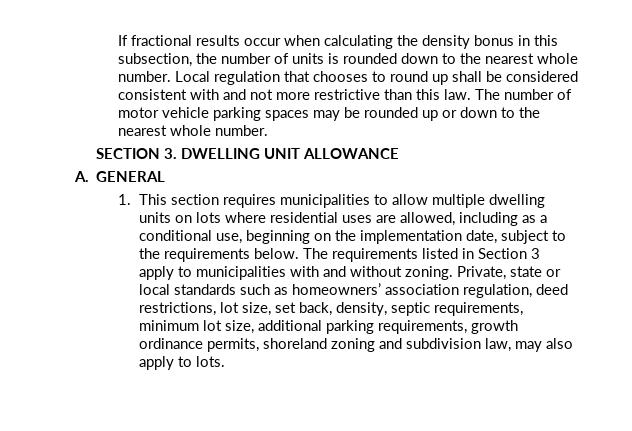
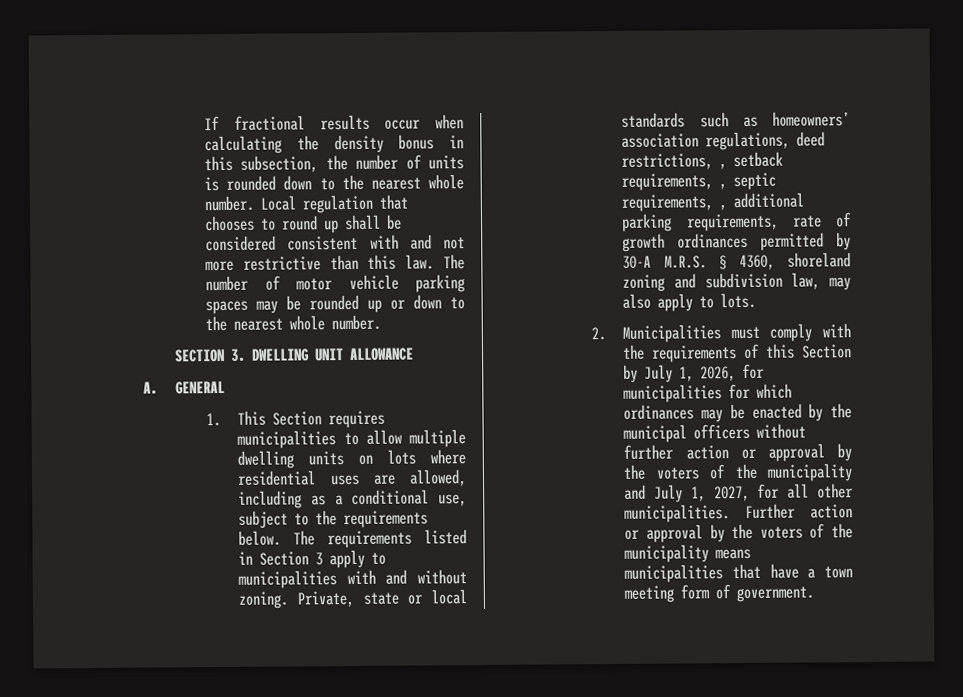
[171,194,220,205] section -> [272,411,323,426] Section
[246,230,498,244] beginning on the implementation date, -> (467, 500) none
[463,284,533,298] regulation, -> [705,131,791,151] regulations,
[220,302,524,316] [139,320,519,334] [139,338,260,352] lot size, set back, density, septic requirements, minimum lot size, additional parking requirements, growth ordinance permits, -> [719,151,784,170] [621,172,777,191] [621,192,805,212] [621,212,852,232] [622,232,851,252] [622,254,775,271] , setback requirements, , septic requirements, , additional parking requirements, rate of growth ordinances permitted by 30-A M.R.S. § 4360,
(226, 361) none -> [591,323,851,343] [622,343,852,363] [623,363,766,383] [623,383,793,403] [623,403,852,423] [623,423,807,443] [623,443,852,462] [623,463,853,482] [624,483,854,503] [624,503,853,523] [624,523,853,543] [624,544,752,563] [624,563,853,583] [624,584,815,603] // 2. Municipalities must comply with the requirements of this Section by July 1, 2026, for municipalities for which ordinances may be enacted by the municipal officers without further action or approval by the voters of the municipality and July 1, 2027, for all other municipalities. Further action or approval by the voters of the municipality means municipalities that have a town meeting form of government.

